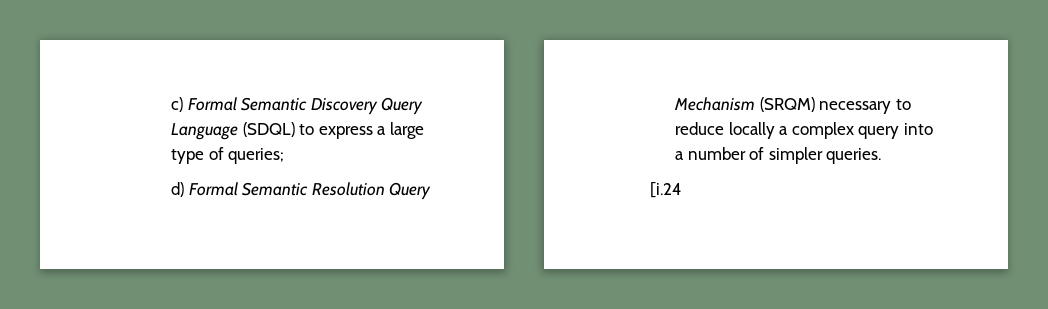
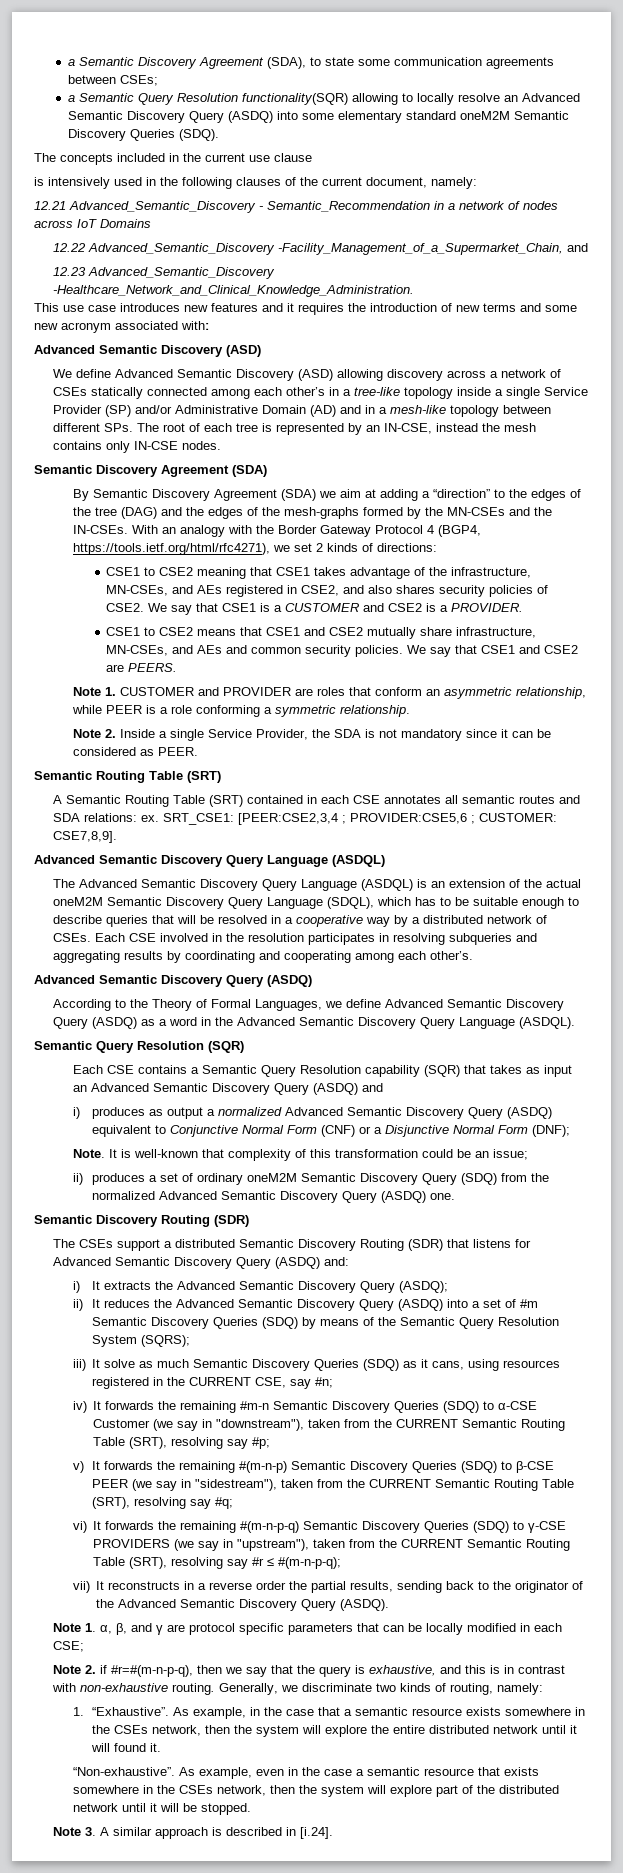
[171,97,424,115] [171,122,424,140] [171,147,285,164] [171,182,432,200] [674,97,911,114] [675,122,933,139] [675,147,882,164] [650,182,683,198] c) Formal Semantic Discovery Query Language (SDQL) to express a large type of queries; // d) Formal Semantic Resolution Query Mechanism (SRQM) necessary to reduce locally a complex query into a number of simpler queries. // [i.24 -> [67,57,554,69] [67,75,158,86] [67,93,580,105] [67,111,569,123] [67,129,219,141] [34,153,312,165] [34,177,477,189] [34,201,558,213] [34,219,151,228] [53,243,589,255] [53,267,276,279] [53,285,415,297] [34,303,577,315] [34,321,209,333] [34,345,261,357] [53,369,562,381] [53,387,589,399] [53,405,552,417] [53,423,537,435] [53,441,222,453] [34,465,267,477] [72,489,581,501] [72,507,552,519] [72,525,481,537] [72,543,437,555] [106,567,532,579] [106,585,549,597] [106,603,524,615] [106,627,537,639] [106,645,579,657] [106,663,178,672] [72,687,586,699] [71,705,410,717] [72,729,551,741] [72,747,198,756] [34,771,221,783] [53,795,581,807] [53,813,558,825] [53,831,118,843] [34,855,385,867] [53,879,582,891] [53,897,580,909] [53,915,548,927] [53,933,538,945] [53,951,474,963] [34,975,312,987] [53,999,565,1011] [53,1017,576,1029] [34,1041,244,1053] [72,1065,572,1077] [72,1083,383,1095] [72,1107,553,1119] [92,1125,571,1137] [72,1149,528,1161] [72,1173,550,1185] [92,1191,456,1203] [34,1215,249,1227] [53,1239,532,1251] [53,1257,350,1269] [72,1281,449,1293] [72,1299,539,1311] [92,1317,560,1329] [92,1335,191,1347] [72,1359,561,1371] [92,1377,334,1389] [72,1401,538,1413] [93,1419,566,1431] [93,1437,271,1449] [72,1461,555,1473] [92,1479,575,1491] [92,1497,234,1509] [72,1521,567,1533] [93,1539,571,1551] [93,1557,342,1569] [72,1581,584,1593] [96,1599,390,1611] [53,1623,563,1635] [53,1641,85,1652] [53,1665,566,1677] [52,1683,544,1695] [72,1707,586,1719] [92,1725,578,1737] [91,1743,162,1752] [72,1767,539,1779] [72,1785,559,1797] [72,1803,251,1815] [53,1827,334,1839] a Semantic Discovery Agreement (SDA), to state some communication agreements between CSEs; // a Semantic Query Resolution functionality(SQR) allowing to locally resolve an Advanced Semantic Discovery Query (ASDQ) into some elementary standard oneM2M Semantic Discovery Queries (SDQ). // The concepts included in the current use clause // is intensively used in the following clauses of the current document, namely: // 12.21 Advanced_Semantic_Discovery - Semantic_Recommendation in a network of nodes across IoT Domains // 12.22 Advanced_Semantic_Discovery -Facility_Management_of_a_Supermarket_Chain, and // 12.23 Advanced_Semantic_Discovery -Healthcare_Network_and_Clinical_Knowledge_Administration. // This use case introduces new features and it requires the introduction of new terms and some new acronym associated with: // Advanced Semantic Discovery (ASD) // We define Advanced Semantic Discovery (ASD) allowing discovery across a network of CSEs statically connected among each other’s in a tree-like topology inside a single Service Provider (SP) and/or Administrative Domain (AD) and in a mesh-like topology between different SPs. The root of each tree is represented by an IN-CSE, instead the mesh contains only IN-CSE nodes. // Semantic Discovery Agreement (SDA) // By Semantic Discovery Agreement (SDA) we aim at adding a “direction” to the edges of the tree (DAG) and the edges of the mesh-graphs formed by the MN-CSEs and the IN-CSEs. With an analogy with the Border Gateway Protocol 4 (BGP4, https://tools.ietf.org/html/rfc4271), we set 2 kinds of directions: // CSE1 to CSE2 meaning that CSE1 takes advantage of the infrastructure, MN-CSEs, and AEs registered in CSE2, and also shares security policies of CSE2. We say that CSE1 is a CUSTOMER and CSE2 is a PROVIDER. // CSE1 to CSE2 means that CSE1 and CSE2 mutually share infrastructure, MN-CSEs, and AEs and common security policies. We say that CSE1 and CSE2 are PEERS. // Note 1. CUSTOMER and PROVIDER are roles that conform an asymmetric relationship, while PEER is a role conforming a symmetric relationship. // Note 2. Inside a single Service Provider, the SDA is not mandatory since it can be considered as PEER. // Semantic Routing Table (SRT) // A Semantic Routing Table (SRT) contained in each CSE annotates all semantic routes and SDA relations: ex. SRT_CSE1: [PEER:CSE2,3,4 ; PROVIDER:CSE5,6 ; CUSTOMER: CSE7,8,9]. // Advanced Semantic Discovery Query Language (ASDQL) // The Advanced Semantic Discovery Query Language (ASDQL) is an extension of the actual oneM2M Semantic Discovery Query Language (SDQL), which has to be suitable enough to describe queries that will be resolved in a cooperative way by a distributed network of CSEs. Each CSE involved in the resolution participates in resolving subqueries and aggregating results by coordinating and cooperating among each other’s. // Advanced Semantic Discovery Query (ASDQ) // According to the Theory of Formal Languages, we define Advanced Semantic Discovery Query (ASDQ) as a word in the Advanced Semantic Discovery Query Language (ASDQL). // Semantic Query Resolution (SQR) // Each CSE contains a Semantic Query Resolution capability (SQR) that takes as input an Advanced Semantic Discovery Query (ASDQ) and // i) produces as output a normalized Advanced Semantic Discovery Query (ASDQ) equivalent to Conjunctive Normal Form (CNF) or a Disjunctive Normal Form (DNF); // Note. It is well-known that complexity of this transformation could be an issue; // ii) produces a set of ordinary oneM2M Semantic Discovery Query (SDQ) from the normalized Advanced Semantic Discovery Query (ASDQ) one. // Semantic Discovery Routing (SDR) // The CSEs support a distributed Semantic Discovery Routing (SDR) that listens for Advanced Semantic Discovery Query (ASDQ) and: // i) It extracts the Advanced Semantic Discovery Query (ASDQ); // ii) It reduces the Advanced Semantic Discovery Query (ASDQ) into a set of #m Semantic Discovery Queries (SDQ) by means of the Semantic Query Resolution System (SQRS); // iii) It solve as much Semantic Discovery Queries (SDQ) as it cans, using resources registered in the CURRENT CSE, say #n; // iv) It forwards the remaining #m-n Semantic Discovery Queries (SDQ) to α-CSE Customer (we say in "downstream"), taken from the CURRENT Semantic Routing Table (SRT), resolving say #p; // v) It forwards the remaining #(m-n-p) Semantic Discovery Queries (SDQ) to β-CSE PEER (we say in "sidestream"), taken from the CURRENT Semantic Routing Table (SRT), resolving say #q; // vi) It forwards the remaining #(m-n-p-q) Semantic Discovery Queries (SDQ) to γ-CSE PROVIDERS (we say in "upstream"), taken from the CURRENT Semantic Routing Table (SRT), resolving say #r ≤ #(m-n-p-q); // vii) It reconstructs in a reverse order the partial results, sending back to the originator of the Advanced Semantic Discovery Query (ASDQ). // Note 1. α, β, and γ are protocol specific parameters that can be locally modified in each CSE; // Note 2. if #r=#(m-n-p-q), then we say that the query is exhaustive, and this is in contrast with non-exhaustive routing. Generally, we discriminate two kinds of routing, namely: // 1. “Exhaustive”. As example, in the case that a semantic resource exists somewhere in the CSEs network, then the system will explore the entire distributed network until it will found it. // “Non-exhaustive”. As example, even in the case a semantic resource that exists somewhere in the CSEs network, then the system will explore part of the distributed network until it will be stopped. // Note 3. A similar approach is described in [i.24].

